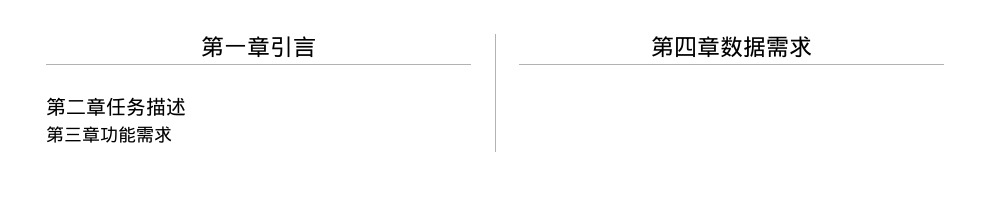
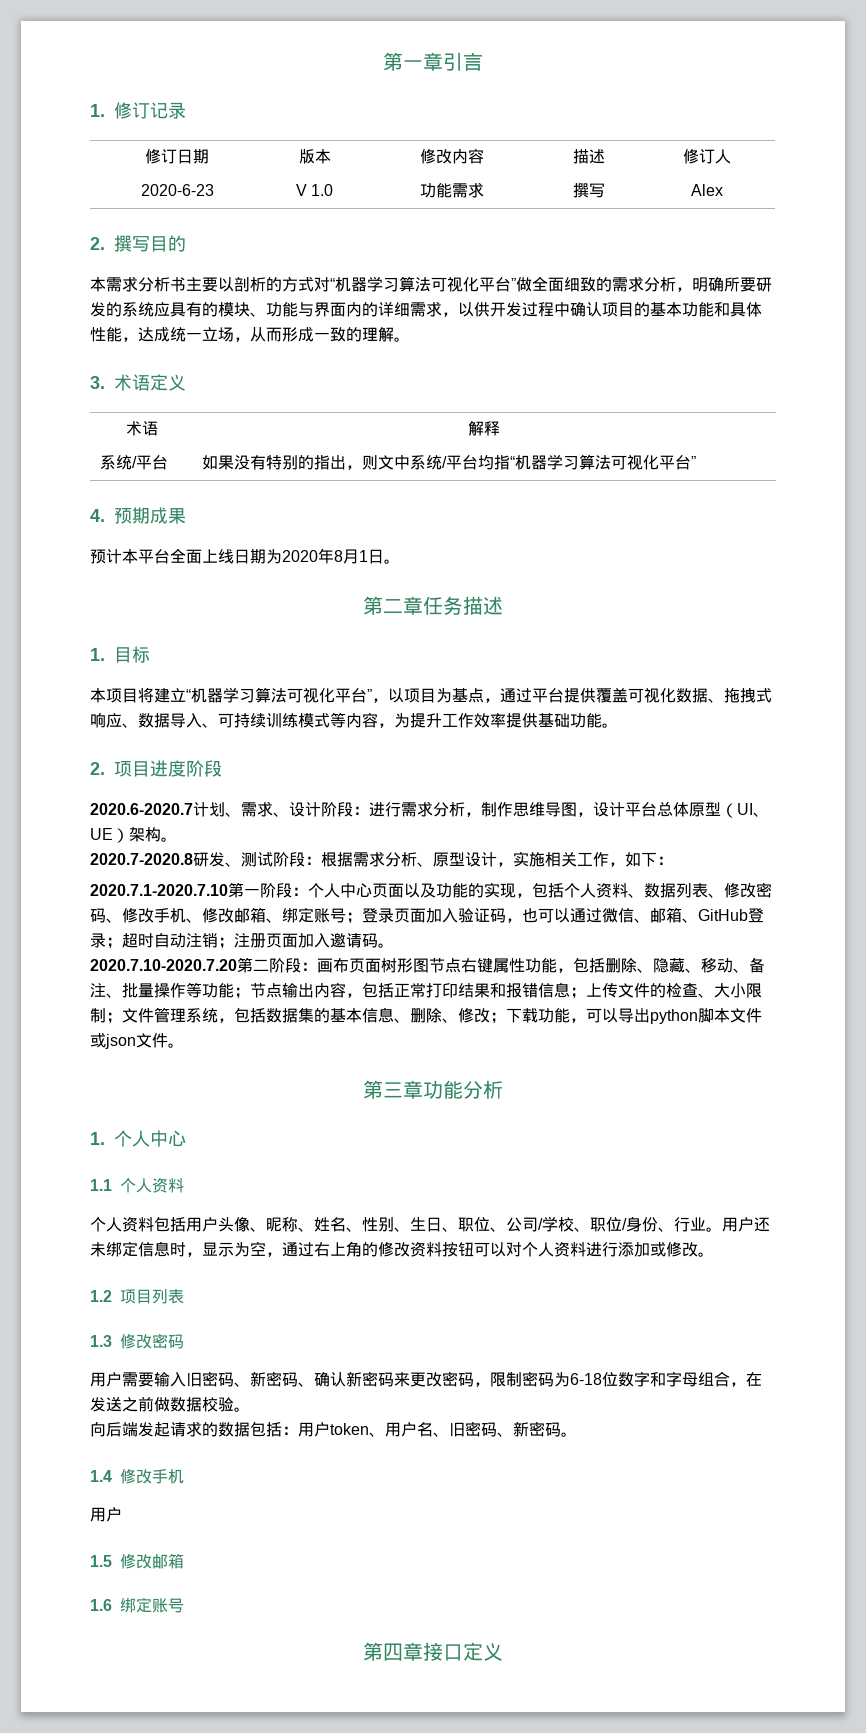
[46,97,186,116] [46,126,172,143] 第二章任务描述 // 第三章功能需求 -> [90,102,186,119] [145,148,209,164] [298,149,331,164] [420,148,484,164] [572,149,605,164] [682,148,731,164] [140,184,214,196] [295,184,334,196] [420,182,484,198] [572,183,605,198] [690,184,723,196] [90,235,186,252] [90,276,772,292] [90,301,762,317] [90,327,410,342] [90,374,186,391] [125,421,158,436] [468,421,500,436] [99,455,168,470] [201,454,696,470] [90,507,186,524] [90,548,400,564] [363,596,503,615] [90,646,150,663] [90,687,772,703] [90,712,618,728] [90,760,222,777] [90,801,769,818] [90,827,177,843] [90,851,673,867] [90,882,772,898] [90,907,764,924] [90,933,394,949] [90,957,765,973] [90,982,762,999] [90,1007,762,1024] [90,1033,184,1049] [363,1080,503,1099] [90,1130,186,1147] [90,1178,184,1193] [90,1216,770,1232] [90,1241,714,1257] [90,1289,184,1304] [90,1333,184,1349] [90,1371,762,1387] [90,1396,250,1412] [90,1421,577,1437] [90,1468,184,1484] [90,1507,122,1522] [90,1553,184,1569] [90,1597,184,1613] 1.修订记录 // 修订日期 | 版本 | 修改内容 | 描述 | 修订人 // 2020-6-23 | V 1.0 | 功能需求 | 撰写 | Alex // 2.撰写目的 // 本需求分析书主要以剖析的方式对“机器学习算法可视化平台”做全面细致的需求分析，明确所要研发的系统应具有的模块、功能与界面内的详细需求，以供开发过程中确认项目的基本功能和具体性能，达成统一立场，从而形成一致的理解。 // 3.术语定义 // 术语 | 解释 // 系统/平台 | 如果没有特别的指出，则文中系统/平台均指“机器学习算法可视化平台” // 4.预期成果 // 预计本平台全面上线日期为2020年8月1日。 // 第二章任务描述 // 1.目标 // 本项目将建立“机器学习算法可视化平台”，以项目为基点，通过平台提供覆盖可视化数据、拖拽式响应、数据导入、可持续训练模式等内容，为提升工作效率提供基础功能。 // 2.项目进度阶段 // 2020.6-2020.7计划、需求、设计阶段：进行需求分析，制作思维导图，设计平台总体原型（UI、UE）架构。 // 2020.7-2020.8研发、测试阶段：根据需求分析、原型设计，实施相关工作，如下： // 2020.7.1-2020.7.10第一阶段：个人中心页面以及功能的实现，包括个人资料、数据列表、修改密码、修改手机、修改邮箱、绑定账号；登录页面加入验证码，也可以通过微信、邮箱、GitHub登录；超时自动注销；注册页面加入邀请码。 // 2020.7.10-2020.7.20第二阶段：画布页面树形图节点右键属性功能，包括删除、隐藏、移动、备注、批量操作等功能；节点输出内容，包括正常打印结果和报错信息；上传文件的检查、大小限制；文件管理系统，包括数据集的基本信息、删除、修改；下载功能，可以导出python脚本文件或json文件。 // 第三章功能分析 // 1.个人中心 // 1.1个人资料 // 个人资料包括用户头像、昵称、姓名、性别、生日、职位、公司/学校、职位/身份、行业。用户还未绑定信息时，显示为空，通过右上角的修改资料按钮可以对个人资料进行添加或修改。 // 1.2项目列表 // 1.3修改密码 // 用户需要输入旧密码、新密码、确认新密码来更改密码，限制密码为6-18位数字和字母组合，在发送之前做数据校验。 // 向后端发起请求的数据包括：用户token、用户名、旧密码、新密码。 // 1.4修改手机 // 用户 // 1.5修改邮箱 // 1.6绑定账号
[720,36,812,58] 数据需求 -> [423,1642,503,1661] 接口定义

